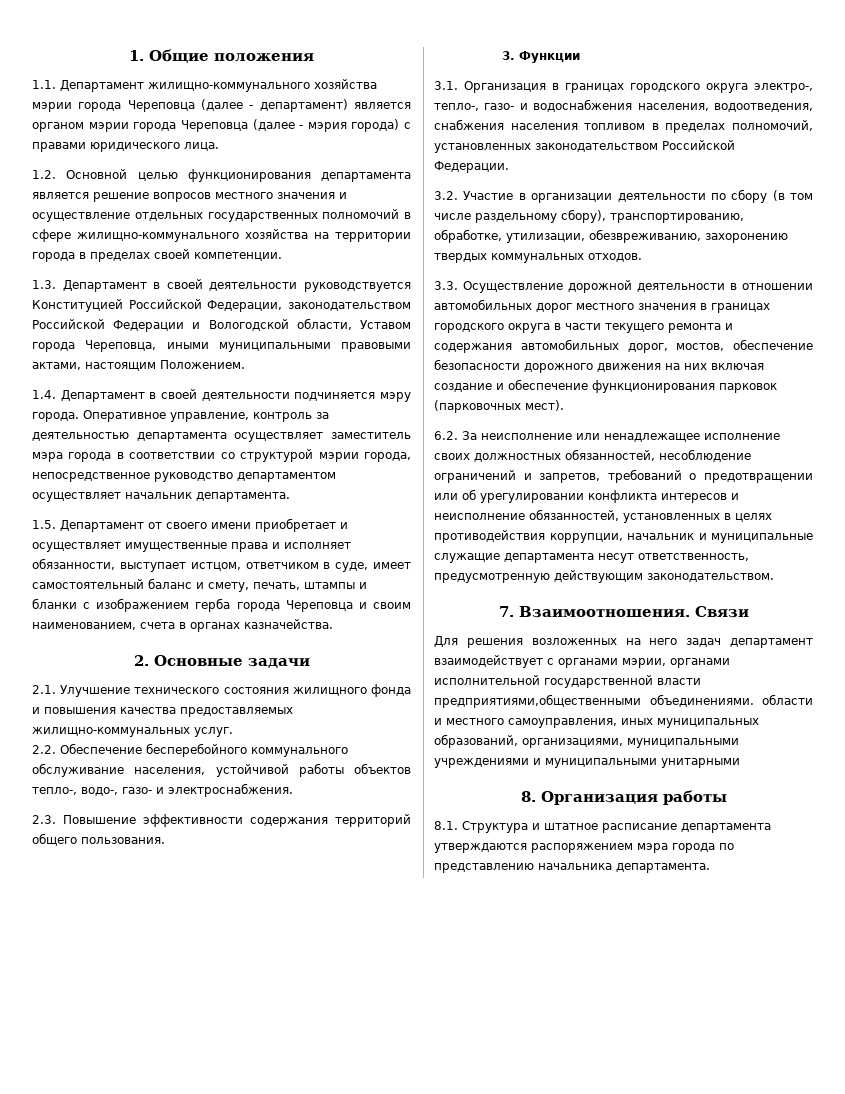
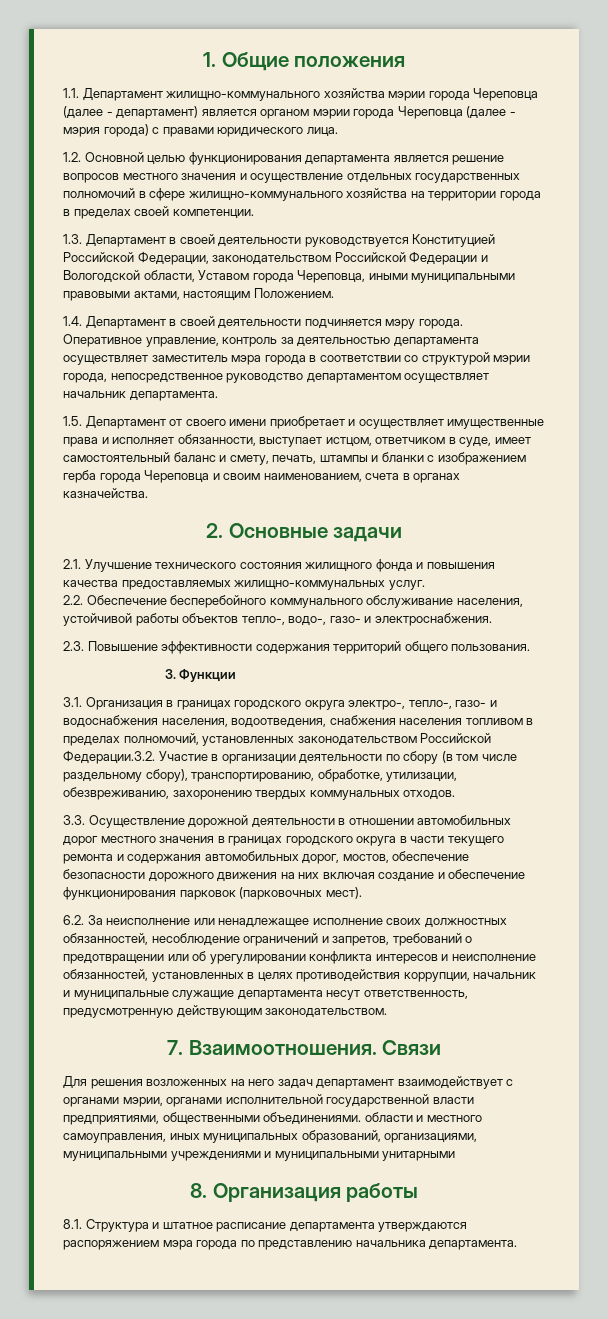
[434,161,509,173] [434,191,458,200] Федерации. // 3.2. -> [63,750,155,764] Федерации.3.2.
[434,694,641,708] предприятиями,общественными -> [63,1112,260,1125] предприятиями, общественными

